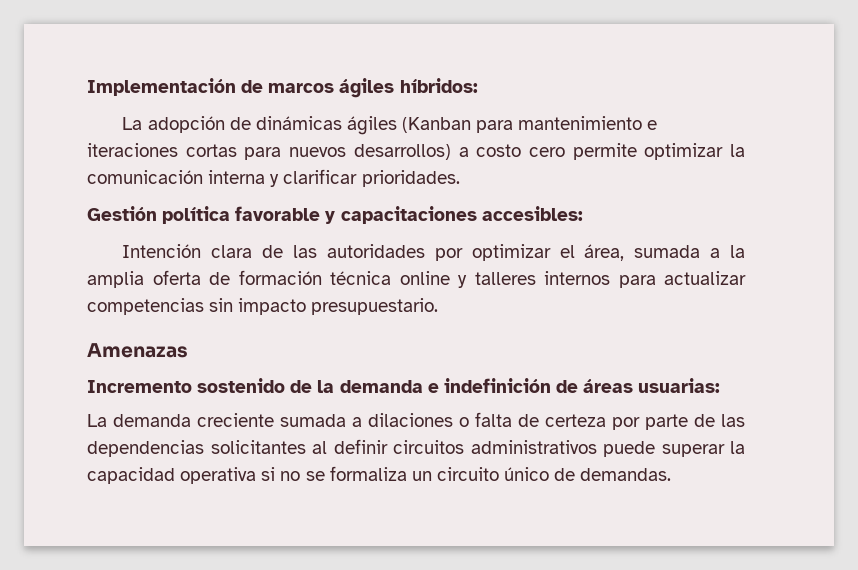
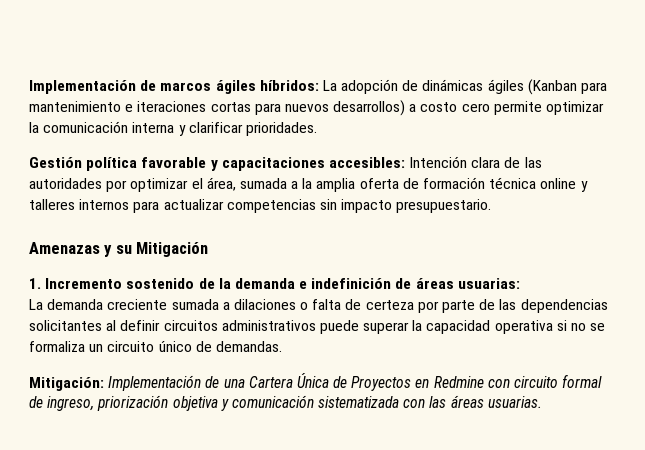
(478, 85) // -> (319, 85) none
(583, 213) // -> (405, 162) none
(188, 350) // -> [104,242,209,257] [29,278,41,289] y su Mitigación // 1.
(672, 474) none -> [29,373,603,391] [29,395,542,411] // Mitigación: Implementación de una Cartera Única de Proyectos en Redmine con circuito formal de ingreso, priorización objetiva y comunicación sistematizada con las áreas usuarias.

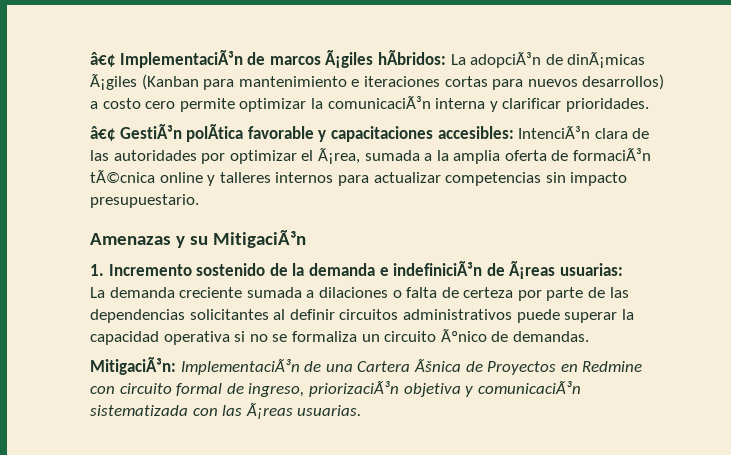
[29,79,524,94] Implementación de marcos ágiles híbridos: La adopción de dinámicas ágiles -> [90,50,646,68] [90,74,137,90] â€¢ ImplementaciÃ³n de marcos Ã¡giles hÃbridos: La adopciÃ³n de dinÃ¡micas Ã¡giles
[43,121,129,133] comunicación -> [327,96,431,109] comunicaciÃ³n
[29,157,138,171] Gestión política -> [90,124,244,142] â€¢ GestiÃ³n polÃtica
[409,156,468,168] Intención -> [518,126,591,139] IntenciÃ³n
[206,177,236,191] área, -> [317,148,360,164] Ã¡rea,
[423,177,537,189] formación técnica -> [573,148,652,161] [90,170,155,183] formaciÃ³n tÃ©cnica
[136,242,209,257] Mitigación -> [212,230,306,248] MitigaciÃ³n
[311,278,454,289] indefinición de áreas -> [393,261,556,279] indefiniciÃ³n de Ã¡reas
[158,341,192,352] único -> [440,329,487,342] Ãºnico
[29,375,202,391] Mitigación: Implementación -> [90,357,300,375] MitigaciÃ³n: ImplementaciÃ³n
[296,373,329,388] Única -> [413,359,461,372] Ãšnica
[97,395,169,411] priorización -> [308,381,399,397] priorizaciÃ³n
[231,395,314,408] comunicación -> [477,381,581,394] comunicaciÃ³n
[450,395,484,408] áreas -> [245,403,293,419] Ã¡reas

